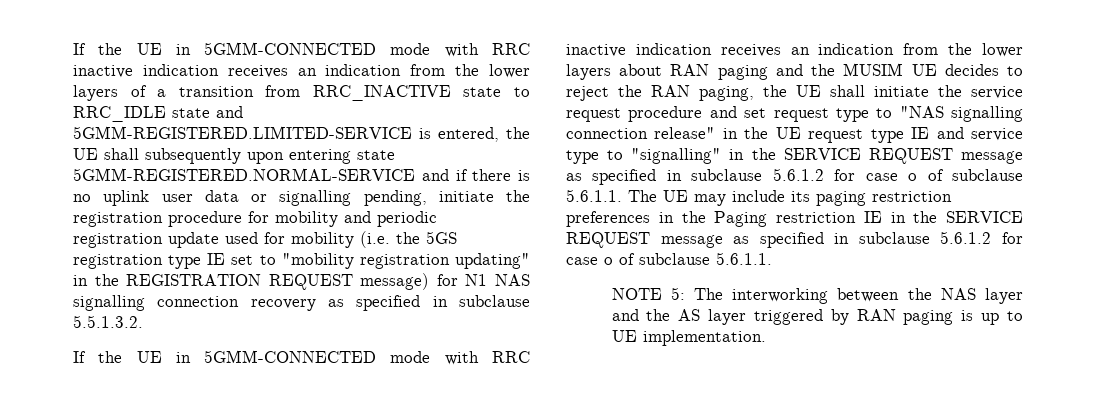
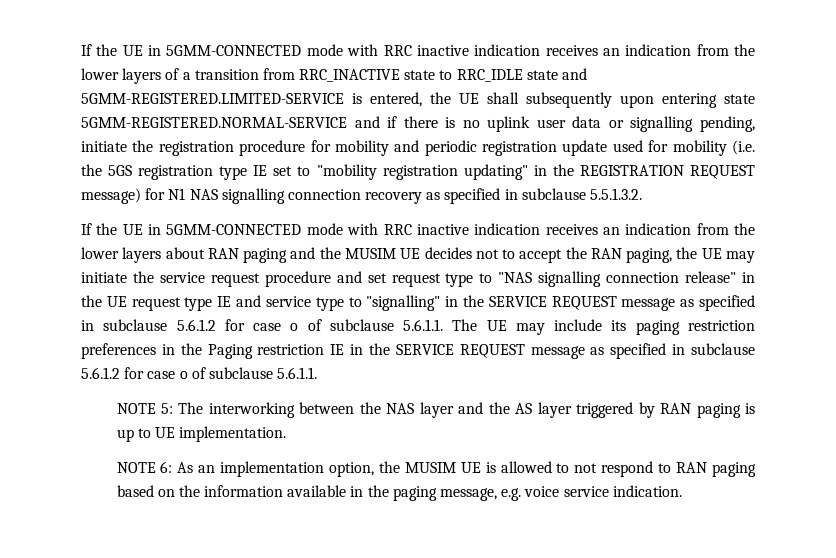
[1007,66,1023,76] [566,86,609,101] to reject -> [475,249,563,263] not to accept
[830,85,865,97] shall -> [726,251,756,263] may
(766, 338) none -> [116,461,756,477] [116,485,682,501] // NOTE 6: As an implementation option, the MUSIM UE is allowed to not respond to RAN paging based on the information available in the paging message, e.g. voice service indication.

